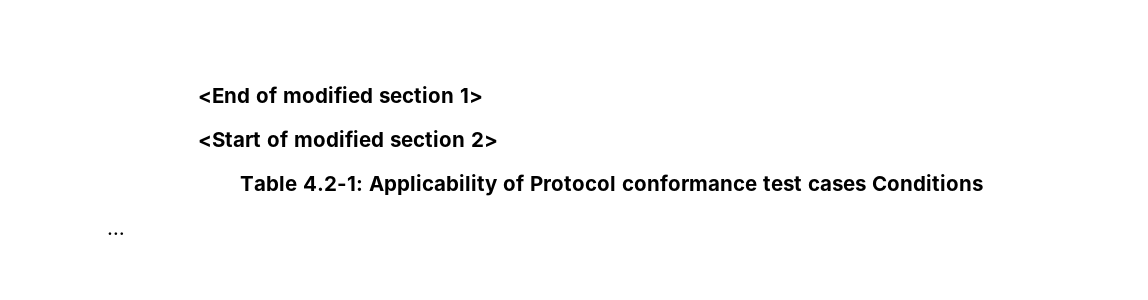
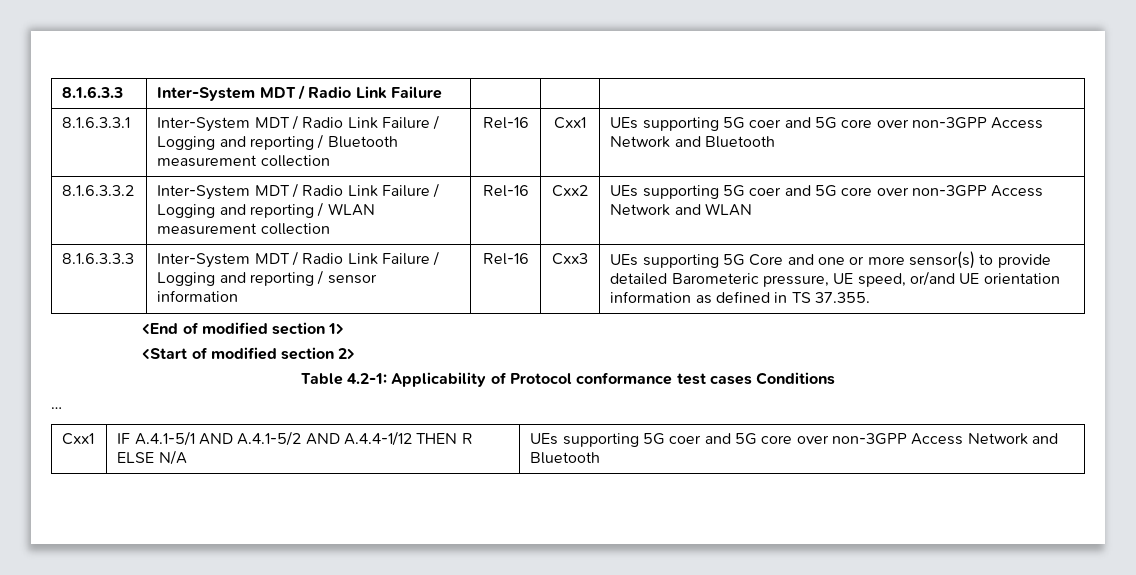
(197, 95) none -> [62,86,124,98] [157,85,443,101] [62,117,131,128] [157,115,440,132] [157,134,398,150] [157,155,330,167] [482,117,529,129] [554,117,586,129] [610,117,1044,131] [610,136,776,148] [62,185,135,196] [157,183,440,200] [157,202,375,218] [157,223,330,235] [482,185,529,197] [552,185,588,197] [610,185,1044,199] [610,203,753,216] [62,253,135,264] [157,251,440,268] [157,270,377,286] [157,290,239,302] [482,253,529,265] [552,253,588,265] [610,251,1051,269] [610,271,1060,287] [610,291,871,304] 8.1.6.3.3 | Inter-System MDT / Radio Link Failure | | | // 8.1.6.3.3.1 | Inter-System MDT / Radio Link Failure / Logging and reporting / Bluetooth measurement collection | Rel-16 | Cxx1 | UEs supporting 5G coer and 5G core over non-3GPP Access Network and Bluetooth // 8.1.6.3.3.2 | Inter-System MDT / Radio Link Failure / Logging and reporting / WLAN measurement collection | Rel-16 | Cxx2 | UEs supporting 5G coer and 5G core over non-3GPP Access Network and WLAN // 8.1.6.3.3.3 | Inter-System MDT / Radio Link Failure / Logging and reporting / sensor information | Rel-16 | Cxx3 | UEs supporting 5G Core and one or more sensor(s) to provide detailed Barometeric pressure, UE speed, or/and UE orientation information as defined in TS 37.355. //
(125, 233) none -> [62,433,95,445] [117,431,473,446] [117,450,187,465] [530,433,1058,447] [530,452,601,464] // Cxx1 | IF A.4.1-5/1 AND A.4.1-5/2 AND A.4.4-1/12 THEN R ELSE N/A | UEs supporting 5G coer and 5G core over non-3GPP Access Network and Bluetooth

